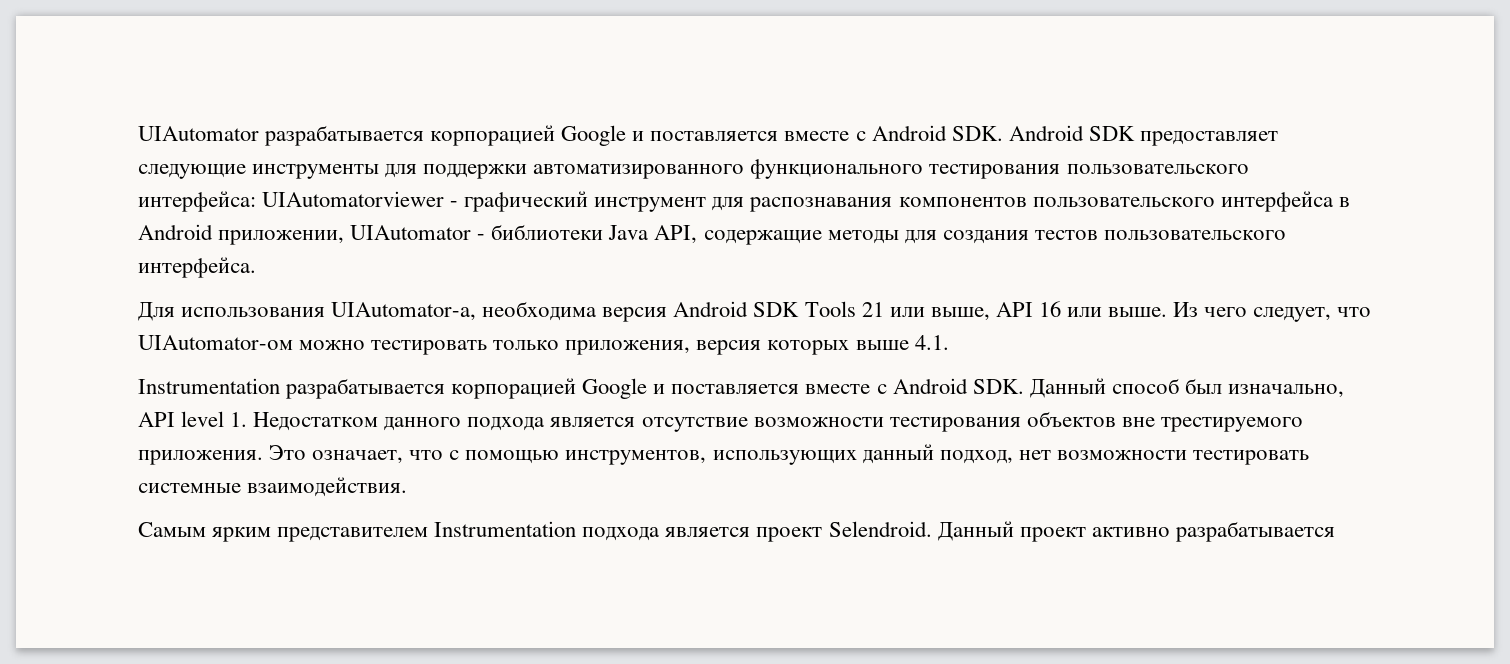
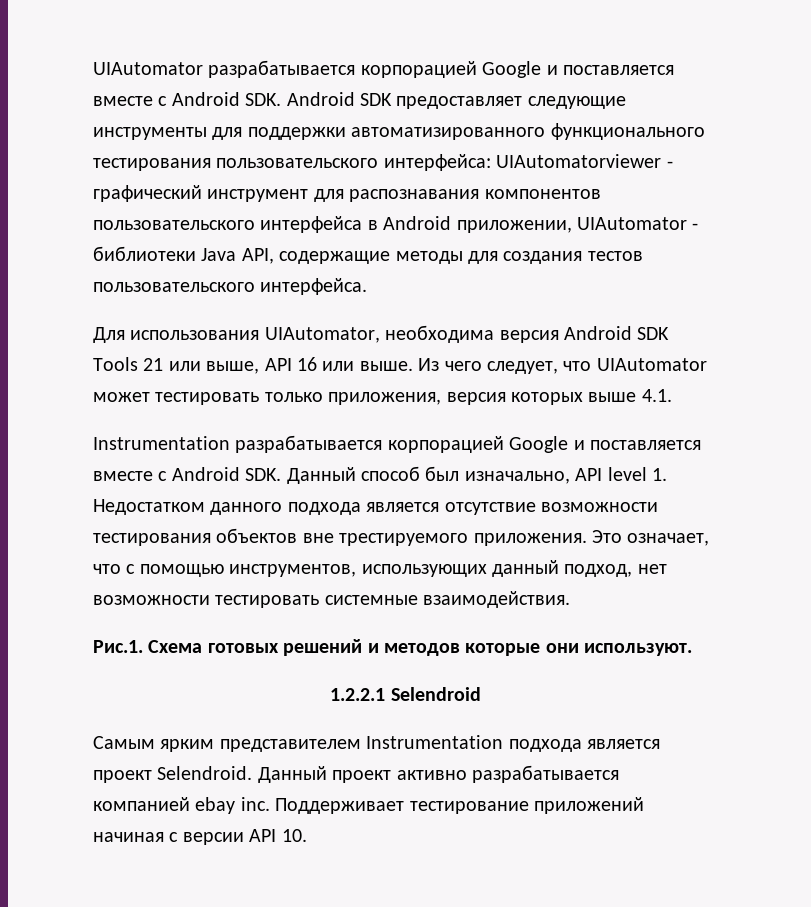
[331,302,477,321] UIAutomator-а, -> [264,327,380,343] UIAutomator,
[138,335,366,350] UIAutomator-ом можно -> [596,358,707,371] [93,392,150,402] UIAutomator может
(408, 487) none -> [93,639,693,656] [330,687,481,701] // Рис.1. Схема готовых решений и методов которые они используют. // 1.2.2.1 Selendroid
(1335, 531) none -> [93,797,644,814] [93,829,307,845] компанией ebay inc. Поддерживает тестирование приложений начиная с версии API 10.

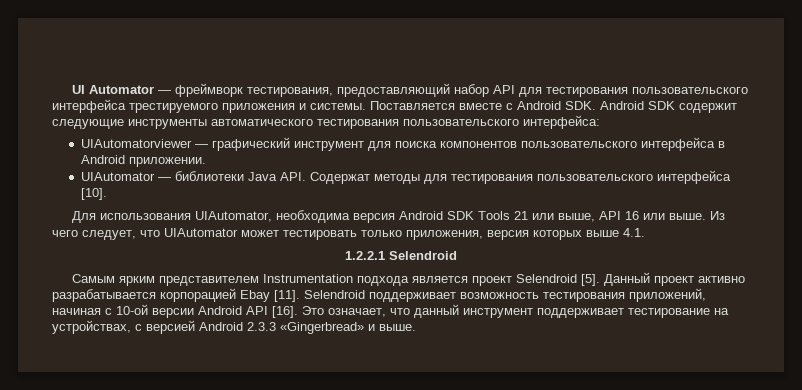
[93,60,674,78] UIAutomator разрабатывается корпорацией Google и поставляется -> [72,83,749,97] [52,99,455,113] UI Automator — фреймворк тестирования, предоставляющий набор API для тестирования пользовательского интерфейса трестируемого приложения и системы. Поставляется
[396,96,523,109] предоставляет -> [679,103,737,113] содержит
[212,123,705,140] для поддержки автоматизированного функционального -> [211,119,313,126] автоматического
[496,154,673,168] UIAutomatorviewer - -> [80,139,208,148] // UIAutomatorviewer —
[349,189,480,202] распознавания -> [394,141,437,148] поиска
[456,217,699,233] [93,246,643,264] [93,278,368,295] приложении, UIAutomator - библиотеки Java API, содержащие методы для создания тестов пользовательского интерфейса. -> [128,157,206,167] [80,170,731,184] [80,188,107,200] приложении. // UIAutomator — библиотеки Java API. Содержат методы для тестирования пользовательского интерфейса [10].
[93,435,701,453] [93,466,667,484] [93,499,658,515] [93,528,710,546] [93,560,667,577] [93,591,571,608] [93,639,693,656] // Instrumentation разрабатывается корпорацией Google и поставляется вместе с Android SDK. Данный способ был изначально, API level 1. Недостатком данного подхода является отсутствие возможности тестирования объектов вне трестируемого приложения. Это означает, что с помощью инструментов, использующих данный подход, нет возможности тестировать системные взаимодействия. // Рис.1. Схема готовых решений и методов которые они используют. -> (645, 232) none
[157,766,253,780] Selendroid. -> [516,274,601,286] Selendroid [5].
[93,797,644,814] [93,829,307,845] компанией ebay inc. Поддерживает тестирование приложений начиная с версии API 10. -> [160,288,706,302] [52,304,729,318] [52,320,416,334] корпорацией Ebay [11]. Selendroid поддерживает возможность тестирования приложений, начиная с 10-ой версии Android API [16]. Это означает, что данный инструмент поддерживает тестирование на устройствах, с версией Android 2.3.3 «Gingerbread» и выше.

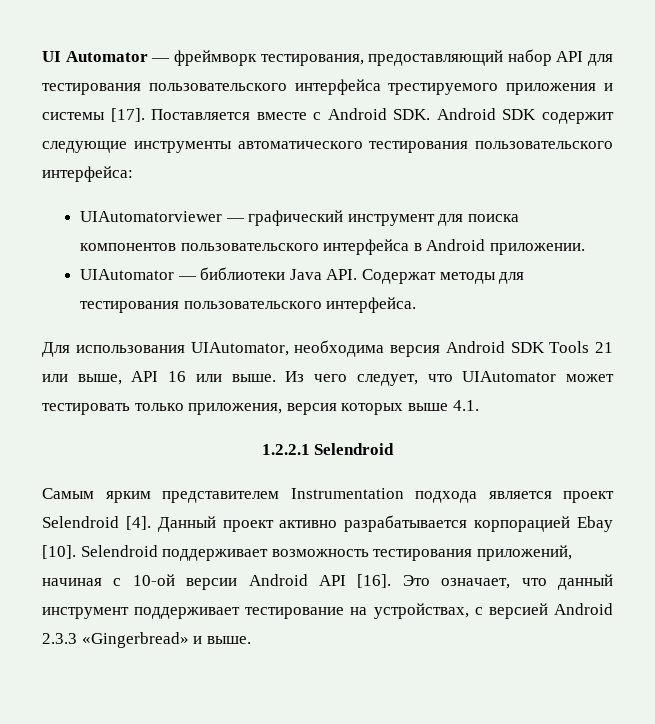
[310,103,366,110] системы. -> [42,108,145,122] системы [17].
[656,170,731,184] [80,188,107,200] интерфейса [10]. -> [326,297,417,313] интерфейса.
[581,274,601,286] [5]. -> [125,516,151,530] [4].
[274,290,300,302] [11]. -> [42,545,76,559] [10].

